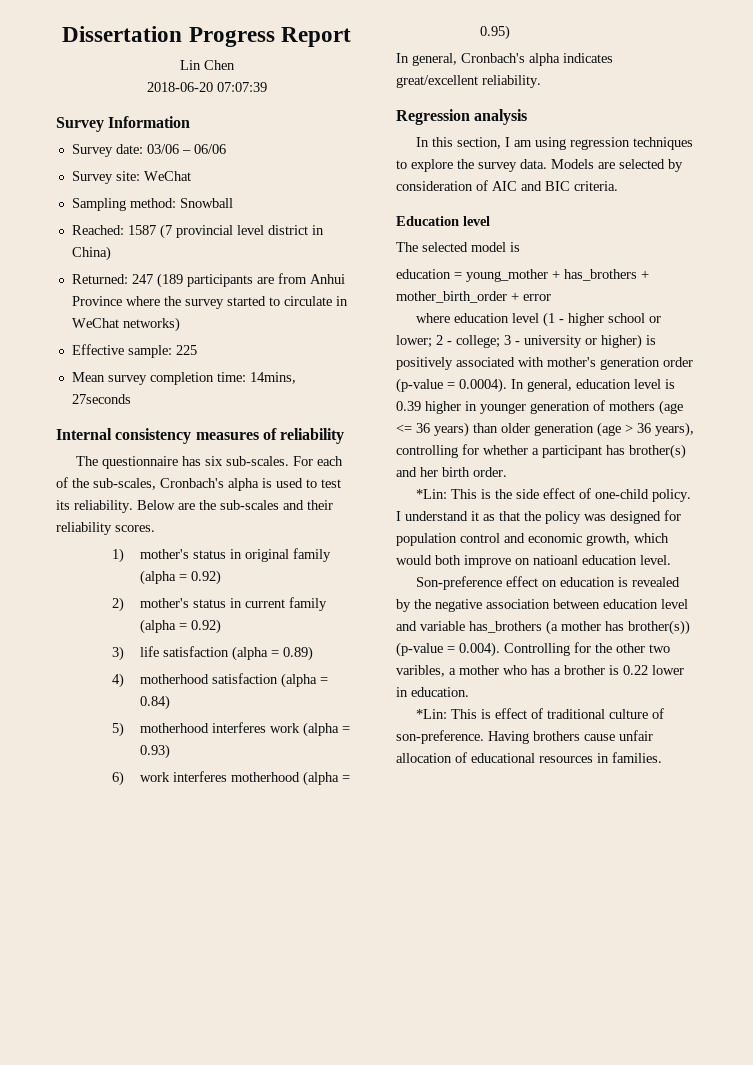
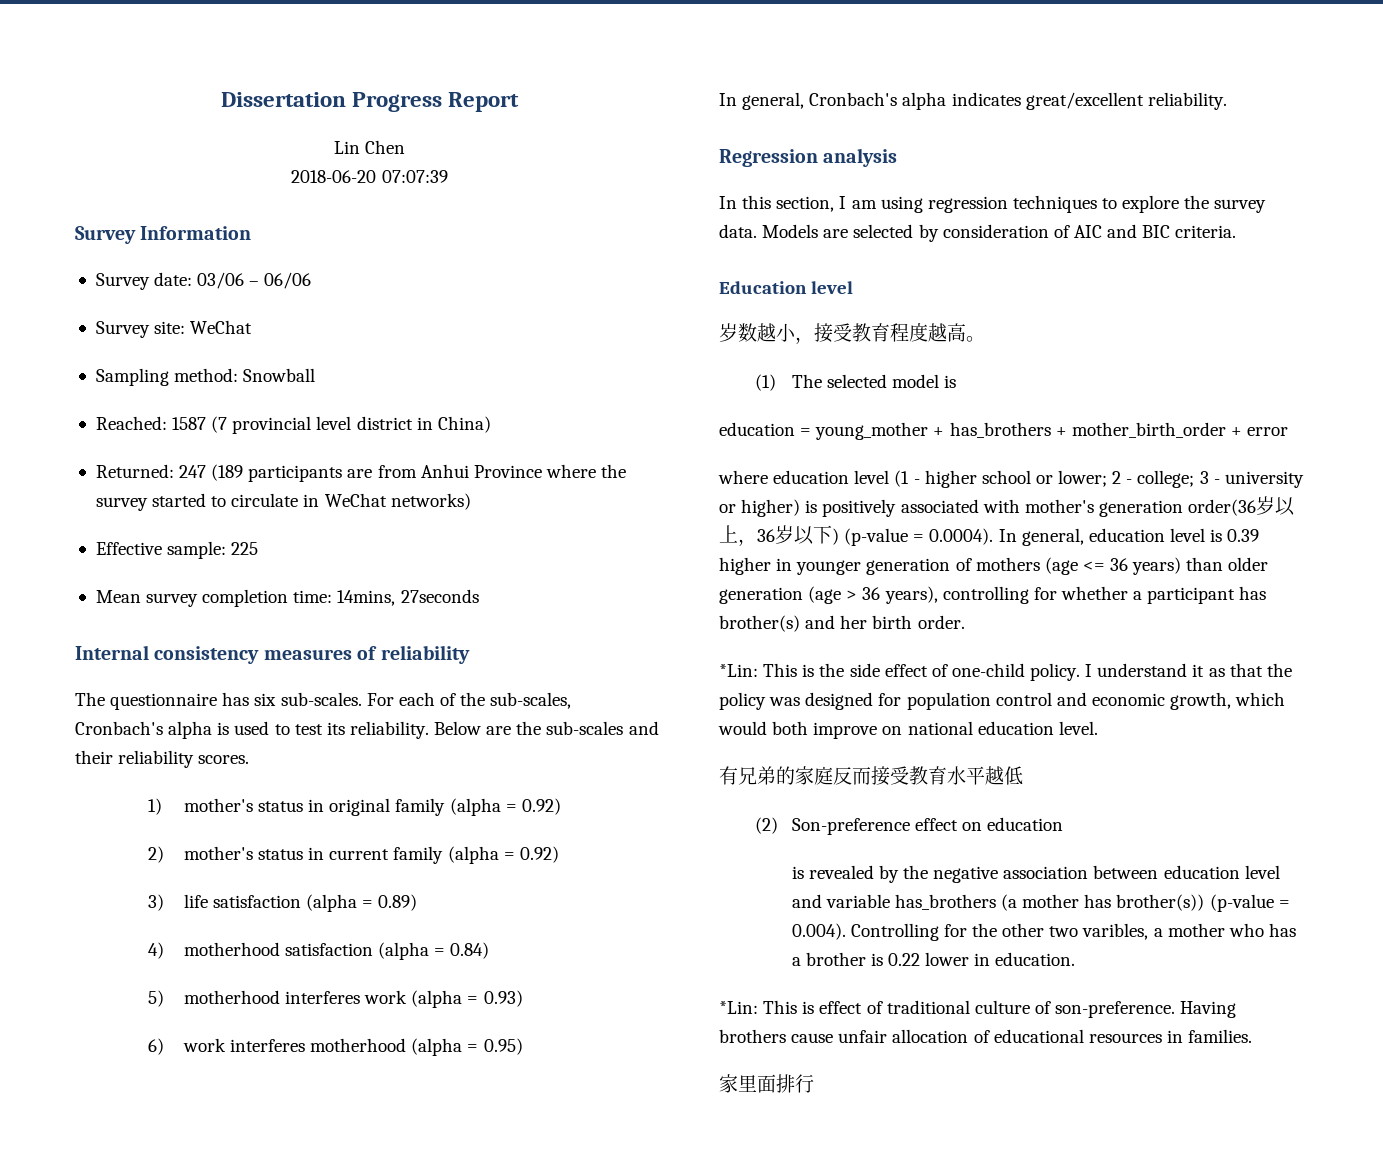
(490, 221) none -> [719,323,985,344] [755,374,777,391] 岁数越小，接受教育程度越高。 // (1)
[663,357,693,367] order -> [1188,496,1296,516] [719,525,839,546] order(36岁以上，36岁以下)
[533,555,578,565] natioanl -> [907,721,973,735] national
(671, 560) none -> [719,766,1023,786] [755,817,779,834] 有兄弟的家庭反而接受教育水平越低 // (2)
(616, 582) none -> (1064, 824) //
(662, 757) none -> [719,1074,814,1093] // 家里面排行

